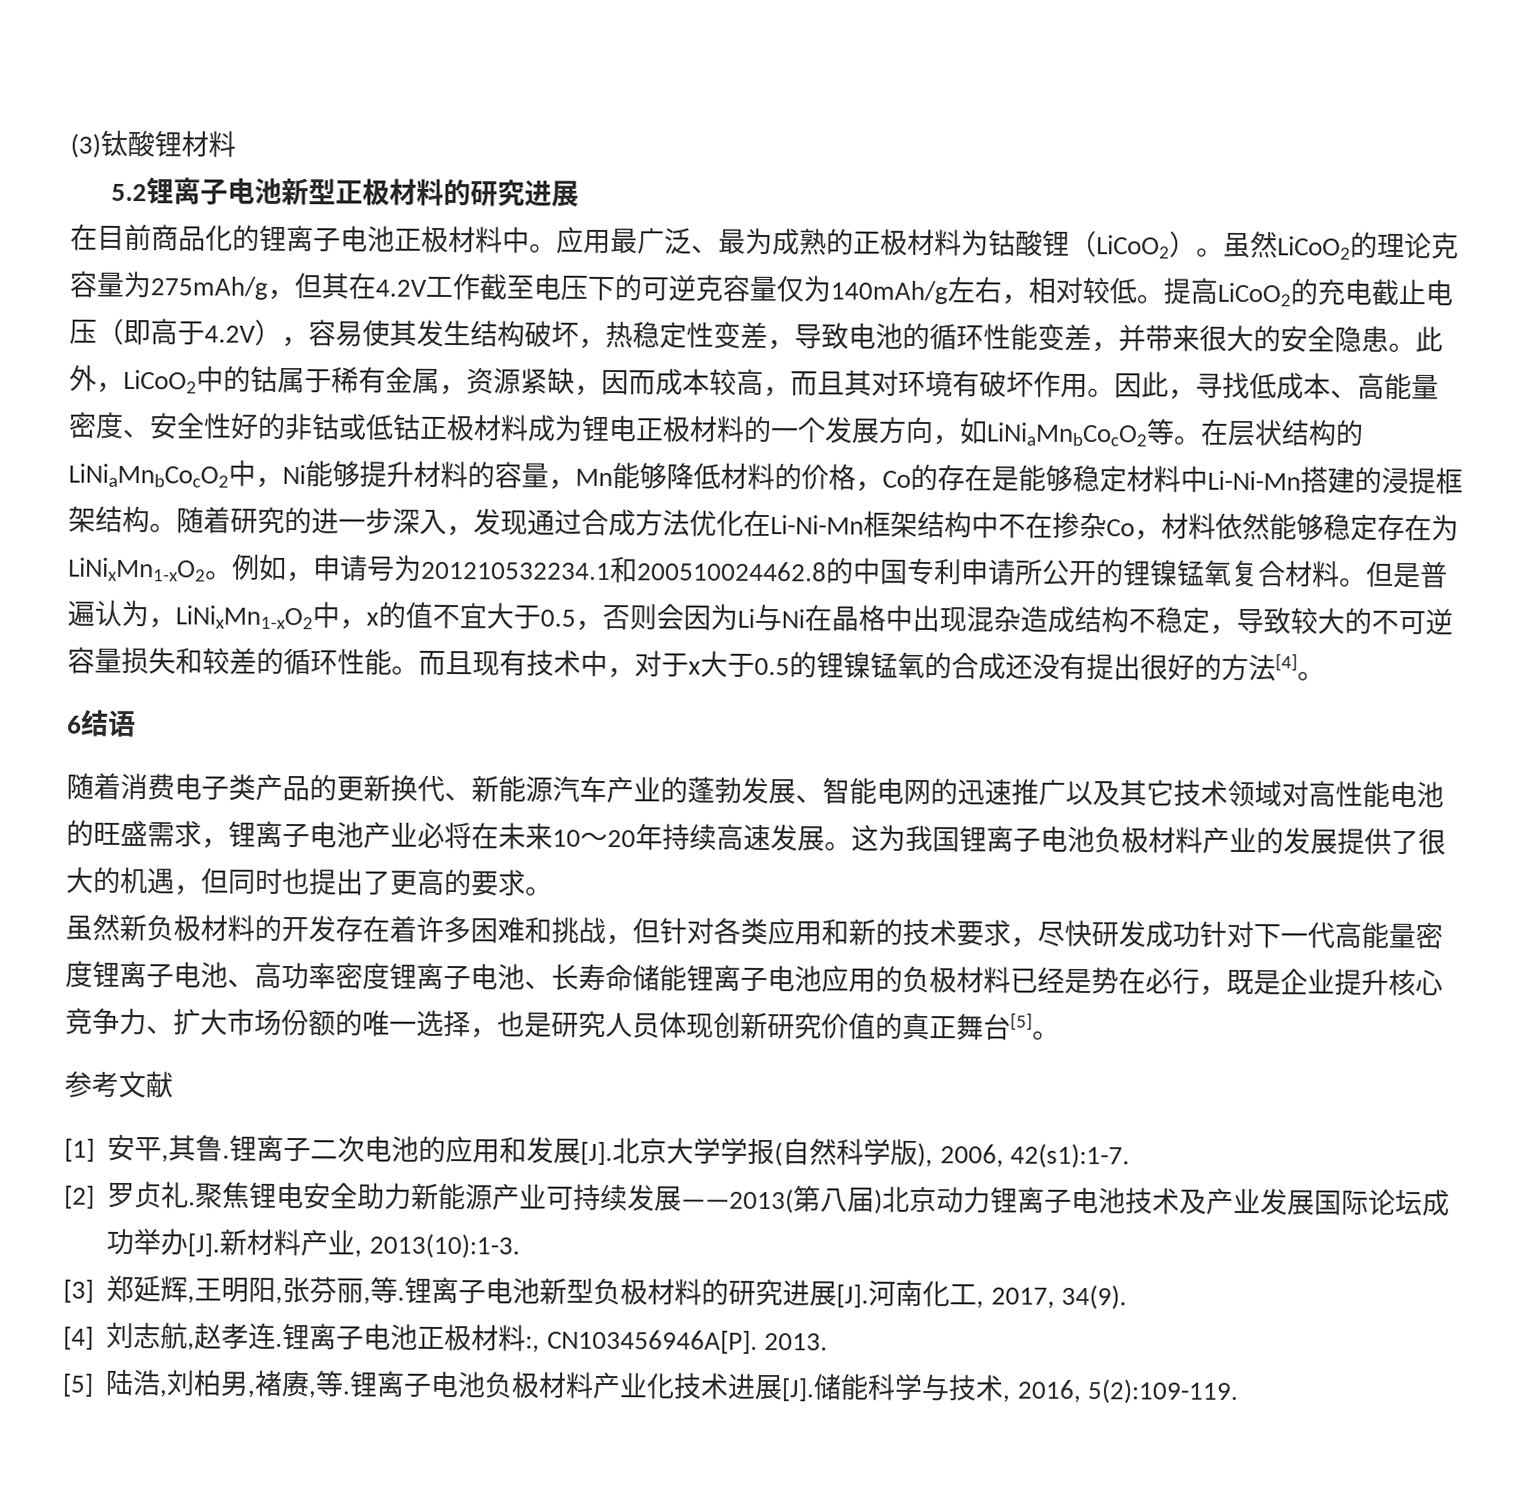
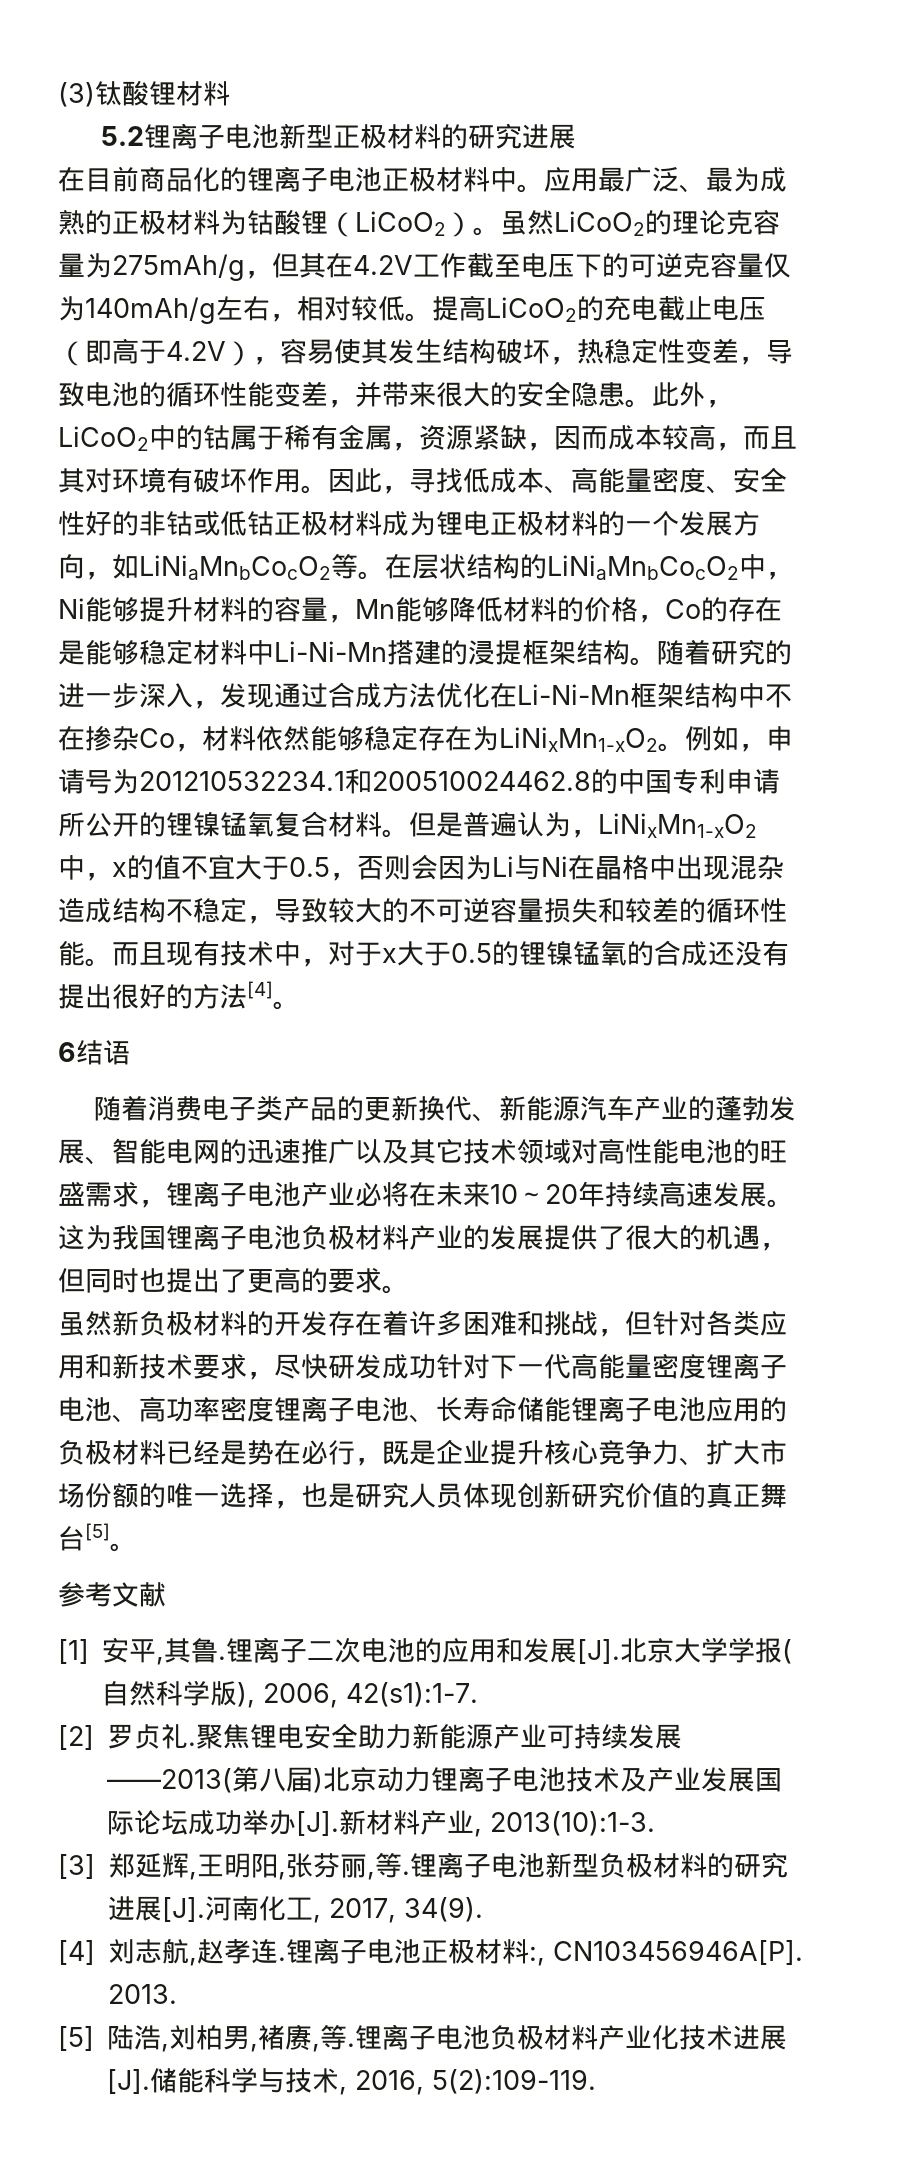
[875,918,903,945] 的 -> (139, 1366) none

